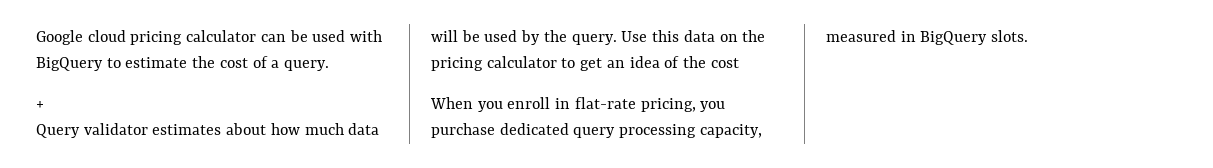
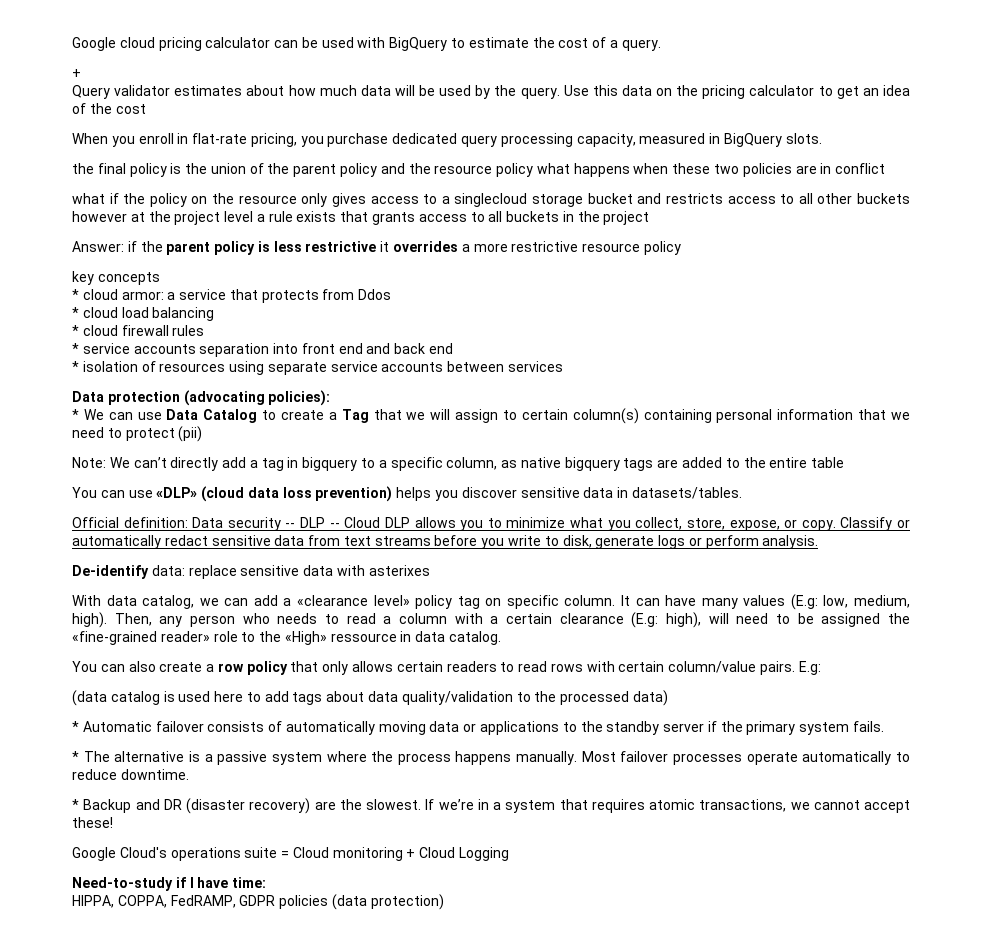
(1029, 36) none -> [72,163,886,177] [72,193,910,207] [72,211,650,225] [72,241,681,255] [72,271,160,285] [72,289,392,303] [72,307,215,321] [72,325,205,336] [72,343,454,357] [72,361,564,375] [72,390,331,406] [72,408,910,424] [72,426,203,442] [72,457,845,471] [72,486,742,502] [72,517,910,531] [72,535,819,549] [72,565,430,579] [72,594,910,610] [72,612,910,628] [72,631,502,645] [72,661,821,675] [72,690,668,706] [72,721,885,735] [72,751,910,765] [72,769,189,780] [72,798,910,814] [72,817,113,828] [72,847,510,861] [72,877,267,891] [72,894,444,910] // the final policy is the union of the parent policy and the resource policy what happens when these two policies are in conflict // what if the policy on the resource only gives access to a singlecloud storage bucket and restricts access to all other buckets however at the project level a rule exists that grants access to all buckets in the project // Answer: if the parent policy is less restrictive it overrides a more restrictive resource policy // key concepts // * cloud armor: a service that protects from Ddos // * cloud load balancing // * cloud firewall rules // * service accounts separation into front end and back end // * isolation of resources using separate service accounts between services // Data protection (advocating policies): // * We can use Data Catalog to create a Tag that we will assign to certain column(s) containing personal information that we need to protect (pii) // Note: We can’t directly add a tag in bigquery to a specific column, as native bigquery tags are added to the entire table // You can use «DLP» (cloud data loss prevention) helps you discover sensitive data in datasets/tables. // Official definition: Data security -- DLP -- Cloud DLP allows you to minimize what you collect, store, expose, or copy. Classify or automatically redact sensitive data from text streams before you write to disk, generate logs or perform analysis. // De-identify data: replace sensitive data with asterixes // With data catalog, we can add a «clearance level» policy tag on specific column. It can have many values (E.g: low, medium, high). Then, any person who needs to read a column with a certain clearance (E.g: high), will need to be assigned the «fine-grained reader» role to the «High» ressource in data catalog. // You can also create a row policy that only allows certain readers to read rows with certain column/value pairs. E.g: // (data catalog is used here to add tags about data quality/validation to the processed data) // * Automatic failover consists of automatically moving data or applications to the standby server if the primary system fails. // * The alternative is a passive system where the process happens manually. Most failover processes operate automatically to reduce downtime. // * Backup and DR (disaster recovery) are the slowest. If we’re in a system that requires atomic transactions, we cannot accept these! // Google Cloud's operations suite = Cloud monitoring + Cloud Logging // Need-to-study if I have time: // HIPPA, COPPA, FedRAMP, GDPR policies (data protection)

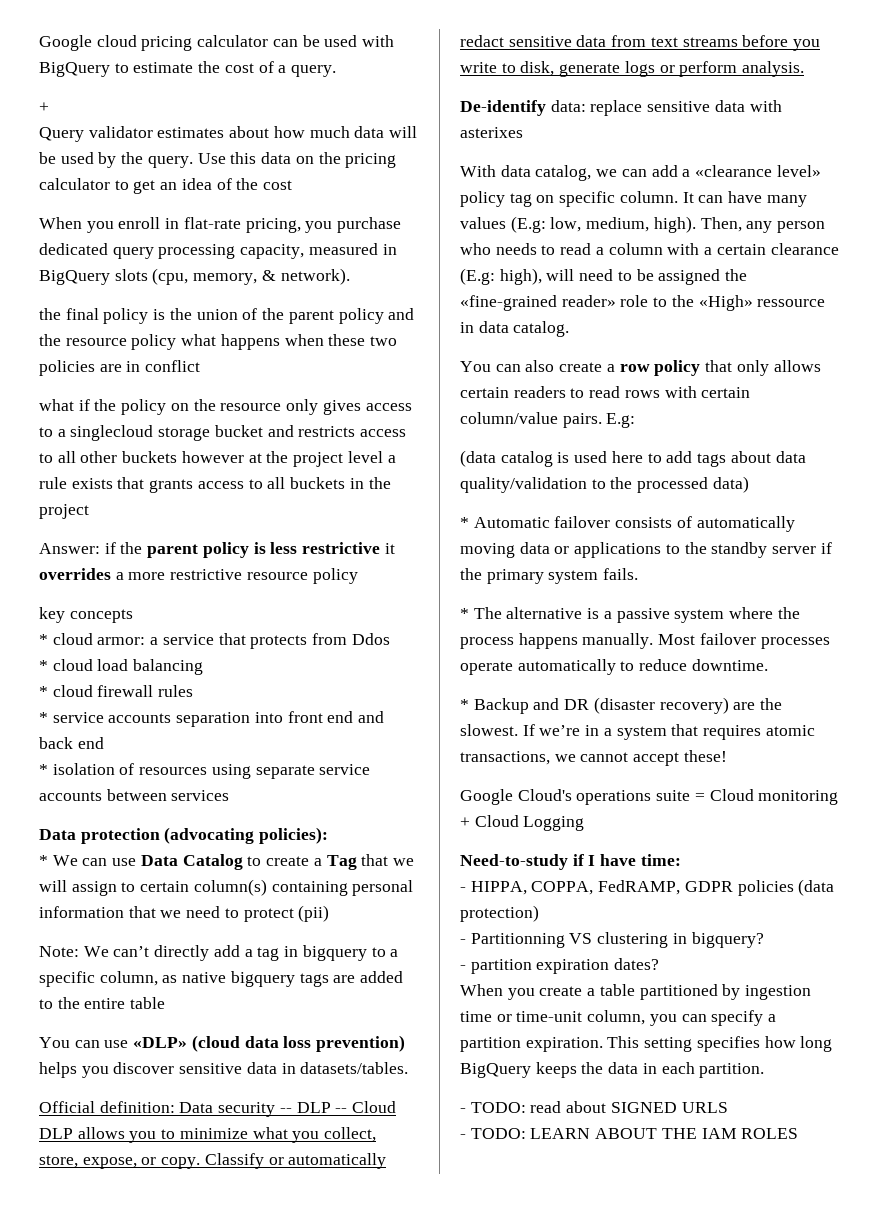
[785,133,822,144] slots. -> [114,268,350,285] slots (cpu, memory, & network).
(267, 882) none -> [460,887,466,892] -
(444, 902) none -> [460,932,764,948] [460,958,660,974] [460,984,812,1000] [460,1010,777,1026] [460,1036,833,1052] [460,1062,765,1078] [460,1101,728,1113] [460,1128,799,1139] // - Partitionning VS clustering in bigquery? // - partition expiration dates? // When you create a table partitioned by ingestion time or time-unit column, you can specify a partition expiration. This setting specifies how long BigQuery keeps the data in each partition. // - TODO: read about SIGNED URLS // - TODO: LEARN ABOUT THE IAM ROLES

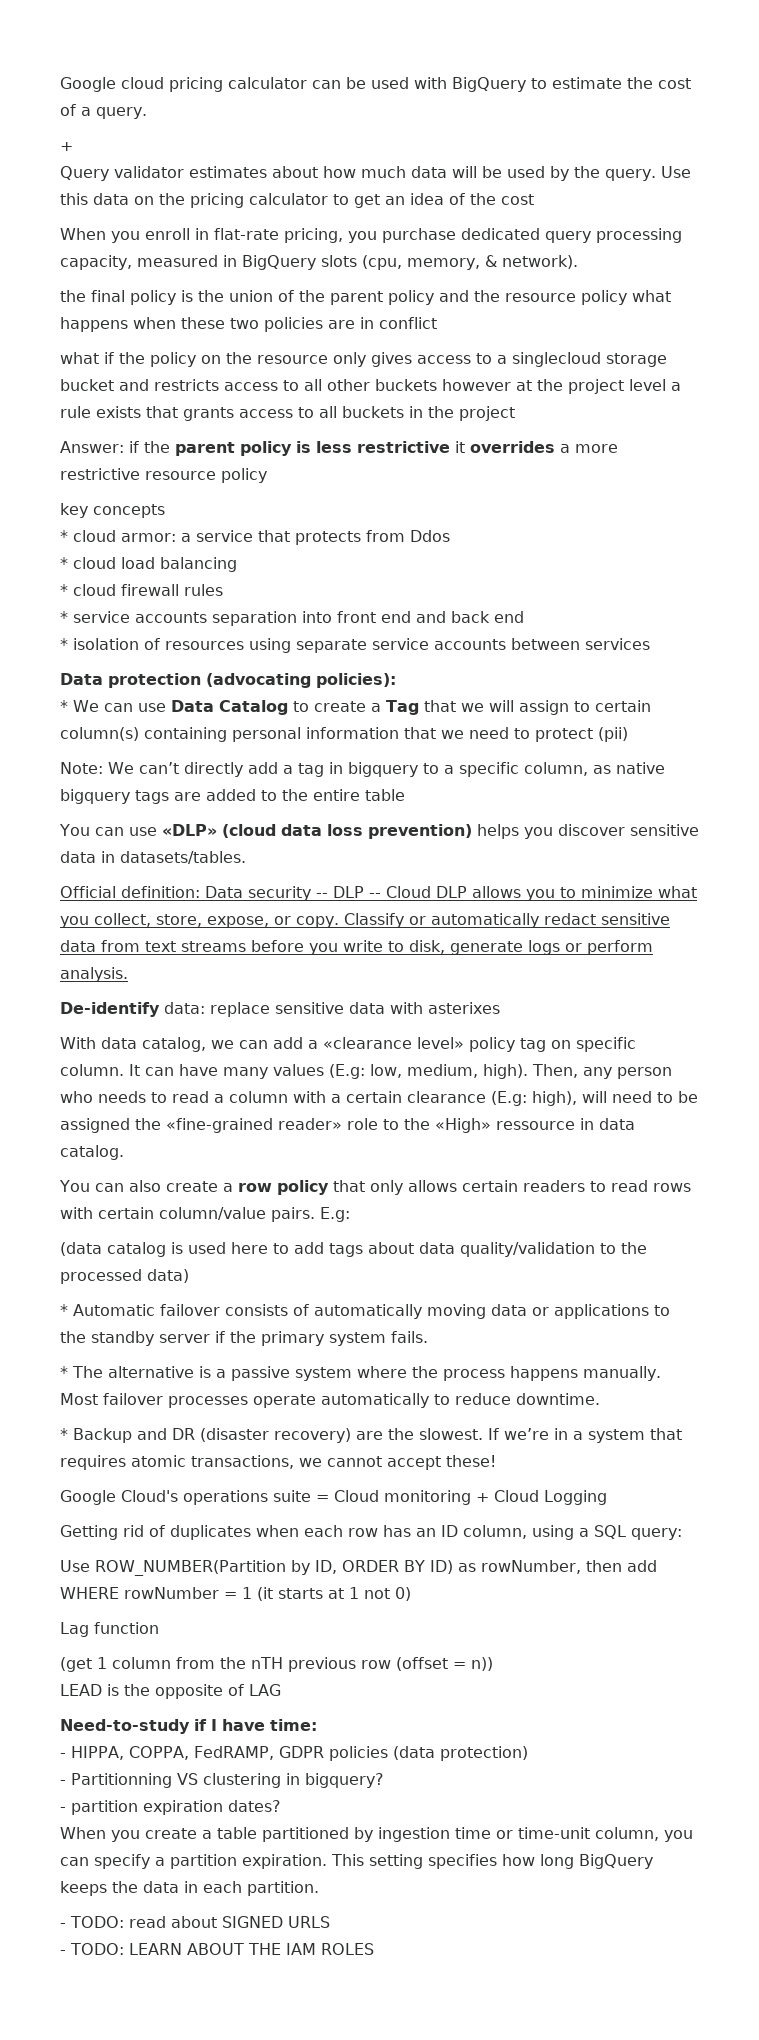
(585, 823) none -> [60,1525,682,1540] [60,1560,657,1576] [60,1587,411,1601] [60,1622,159,1637] [60,1657,493,1672] [60,1684,281,1699] // Getting rid of duplicates when each row has an ID column, using a SQL query: // Use ROW_NUMBER(Partition by ID, ORDER BY ID) as rowNumber, then add WHERE rowNumber = 1 (it starts at 1 not 0) // Lag function // (get 1 column from the nTH previous row (offset = n)) // LEAD is the opposite of LAG

